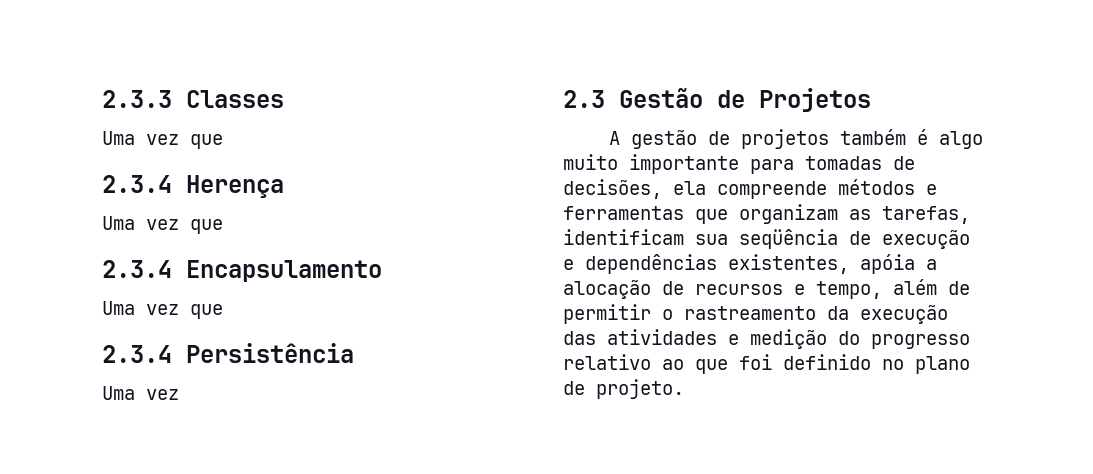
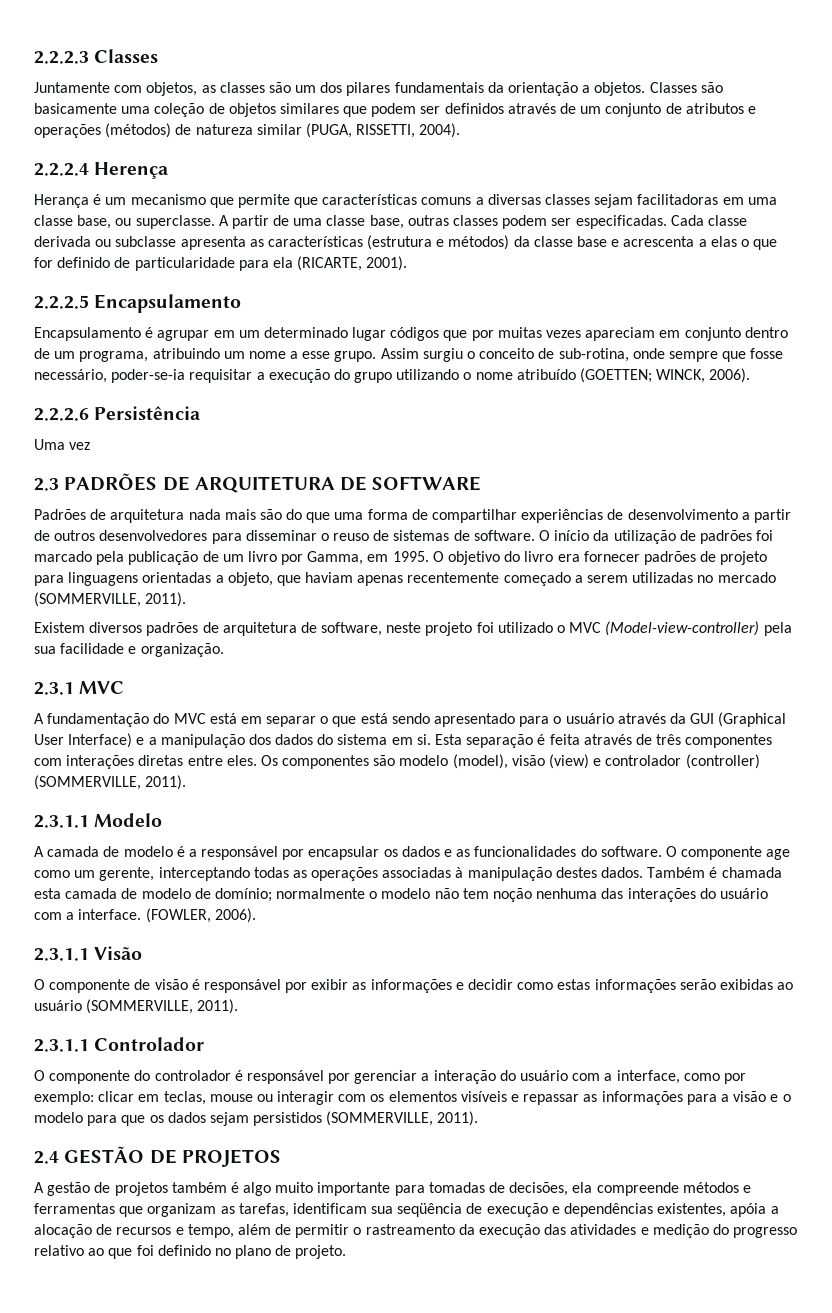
[102,90,172,108] 2.3.3 -> [34,51,89,64] 2.2.2.3
[102,131,223,149] [102,175,284,198] [102,216,223,234] [102,260,382,282] [102,301,223,319] [102,343,354,363] [102,386,179,400] [563,88,871,112] Uma vez que // 2.3.4 Herença // Uma vez que // 2.3.4 Encapsulamento // Uma vez que // 2.3.4 Persistência // Uma vez // 2.3 Gestão de Projetos -> [34,82,723,96] [34,103,756,117] [34,123,461,138] [34,162,169,179] [34,194,777,208] [34,215,747,229] [34,235,778,250] [34,256,408,271] [34,294,242,313] [34,327,788,341] [34,348,784,362] [34,368,751,383] [34,406,201,421] [34,439,91,450] [34,473,482,493] [34,509,791,523] [34,530,774,544] [34,551,768,565] [34,572,776,586] [34,592,187,607] [34,621,792,636] [34,643,224,657] [34,681,125,695] [34,712,787,727] [34,733,773,748] [34,754,760,769] [34,775,187,790] [34,813,163,828] [34,846,791,860] [34,867,782,881] [34,888,768,902] [34,908,256,923] [34,946,143,961] [34,979,794,993] [34,999,239,1014] [34,1037,205,1052] [34,1070,746,1084] [34,1091,791,1105] [34,1111,479,1126] [34,1146,281,1167] Juntamente com objetos, as classes são um dos pilares fundamentais da orientação a objetos. Classes são basicamente uma coleção de objetos similares que podem ser definidos através de um conjunto de atributos e operações (métodos) de natureza similar (PUGA, RISSETTI, 2004). // 2.2.2.4 Herença // Herança é um mecanismo que permite que características comuns a diversas classes sejam facilitadoras em uma classe base, ou superclasse. A partir de uma classe base, outras classes podem ser especificadas. Cada classe derivada ou subclasse apresenta as características (estrutura e métodos) da classe base e acrescenta a elas o que for definido de particularidade para ela (RICARTE, 2001). // 2.2.2.5 Encapsulamento // Encapsulamento é agrupar em um determinado lugar códigos que por muitas vezes apareciam em conjunto dentro de um programa, atribuindo um nome a esse grupo. Assim surgiu o conceito de sub-rotina, onde sempre que fosse necessário, poder-se-ia requisitar a execução do grupo utilizando o nome atribuído (GOETTEN; WINCK, 2006). // 2.2.2.6 Persistência // Uma vez // 2.3 PADRÕES DE ARQUITETURA DE SOFTWARE // Padrões de arquitetura nada mais são do que uma forma de compartilhar experiências de desenvolvimento a partir de outros desenvolvedores para disseminar o reuso de sistemas de software. O início da utilização de padrões foi marcado pela publicação de um livro por Gamma, em 1995. O objetivo do livro era fornecer padrões de projeto para linguagens orientadas a objeto, que haviam apenas recentemente começado a serem utilizadas no mercado (SOMMERVILLE, 2011). // Existem diversos padrões de arquitetura de software, neste projeto foi utilizado o MVC (Model-view-controller) pela sua facilidade e organização. // 2.3.1 MVC // A fundamentação do MVC está em separar o que está sendo apresentado para o usuário através da GUI (Graphical User Interface) e a manipulação dos dados do sistema em si. Esta separação é feita através de três componentes com interações diretas entre eles. Os componentes são modelo (model), visão (view) e controlador (controller) (SOMMERVILLE, 2011). // 2.3.1.1 Modelo // A camada de modelo é a responsável por encapsular os dados e as funcionalidades do software. O componente age como um gerente, interceptando todas as operações associadas à manipulação destes dados. Também é chamada esta camada de modelo de domínio; normalmente o modelo não tem noção nenhuma das interações do usuário com a interface. (FOWLER, 2006). // 2.3.1.1 Visão // O componente de visão é responsável por exibir as informações e decidir como estas informações serão exibidas ao usuário (SOMMERVILLE, 2011). // 2.3.1.1 Controlador // O componente do controlador é responsável por gerenciar a interação do usuário com a interface, como por exemplo: clicar em teclas, mouse ou interagir com os elementos visíveis e repassar as informações para a visão e o modelo para que os dados sejam persistidos (SOMMERVILLE, 2011). // 2.4 GESTÃO DE PROJETOS

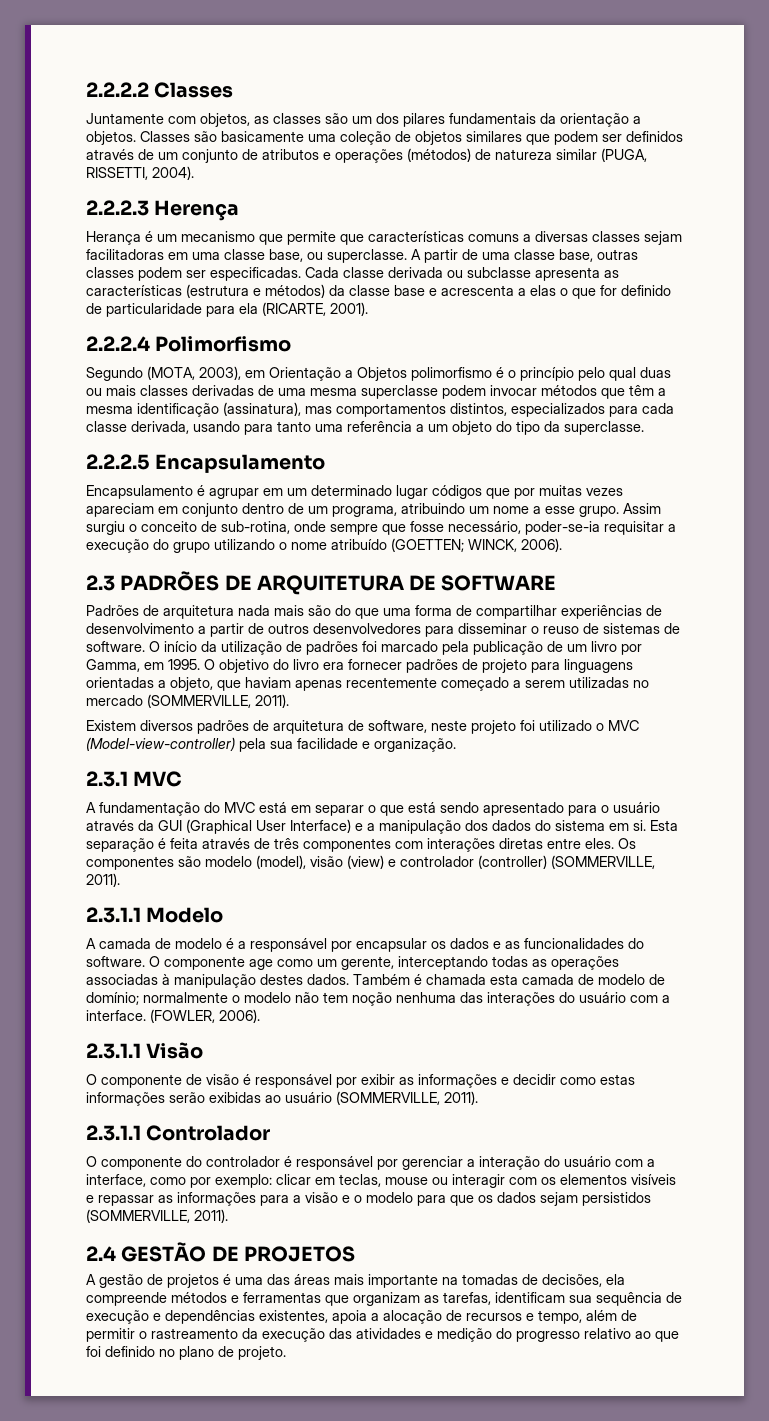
[34,51,89,64] 2.2.2.3 -> [86,82,149,97] 2.2.2.2
[34,163,89,176] 2.2.2.4 -> [86,200,149,216] 2.2.2.3
(408, 263) none -> [86,336,292,352] [86,366,671,381] [86,385,666,399] [86,402,674,417] [86,421,644,435] // 2.2.2.4 Polimorfismo // Segundo (MOTA, 2003), em Orientação a Objetos polimorfismo é o princípio pelo qual duas ou mais classes derivadas de uma mesma superclasse podem invocar métodos que têm a mesma identificação (assinatura), mas comportamentos distintos, especializados para cada classe derivada, usando para tanto uma referência a um objeto do tipo da superclasse.
[34,406,201,421] [34,439,91,450] // 2.2.2.6 Persistência // Uma vez -> (562, 545) none
[171,1182,425,1196] também é algo muito importante para -> [223,1274,458,1288] é uma das áreas mais importante na
[397,1203,463,1217] seqüência -> [596,1292,662,1306] sequência
[730,1203,767,1217] apóia -> [332,1310,367,1324] apoia

